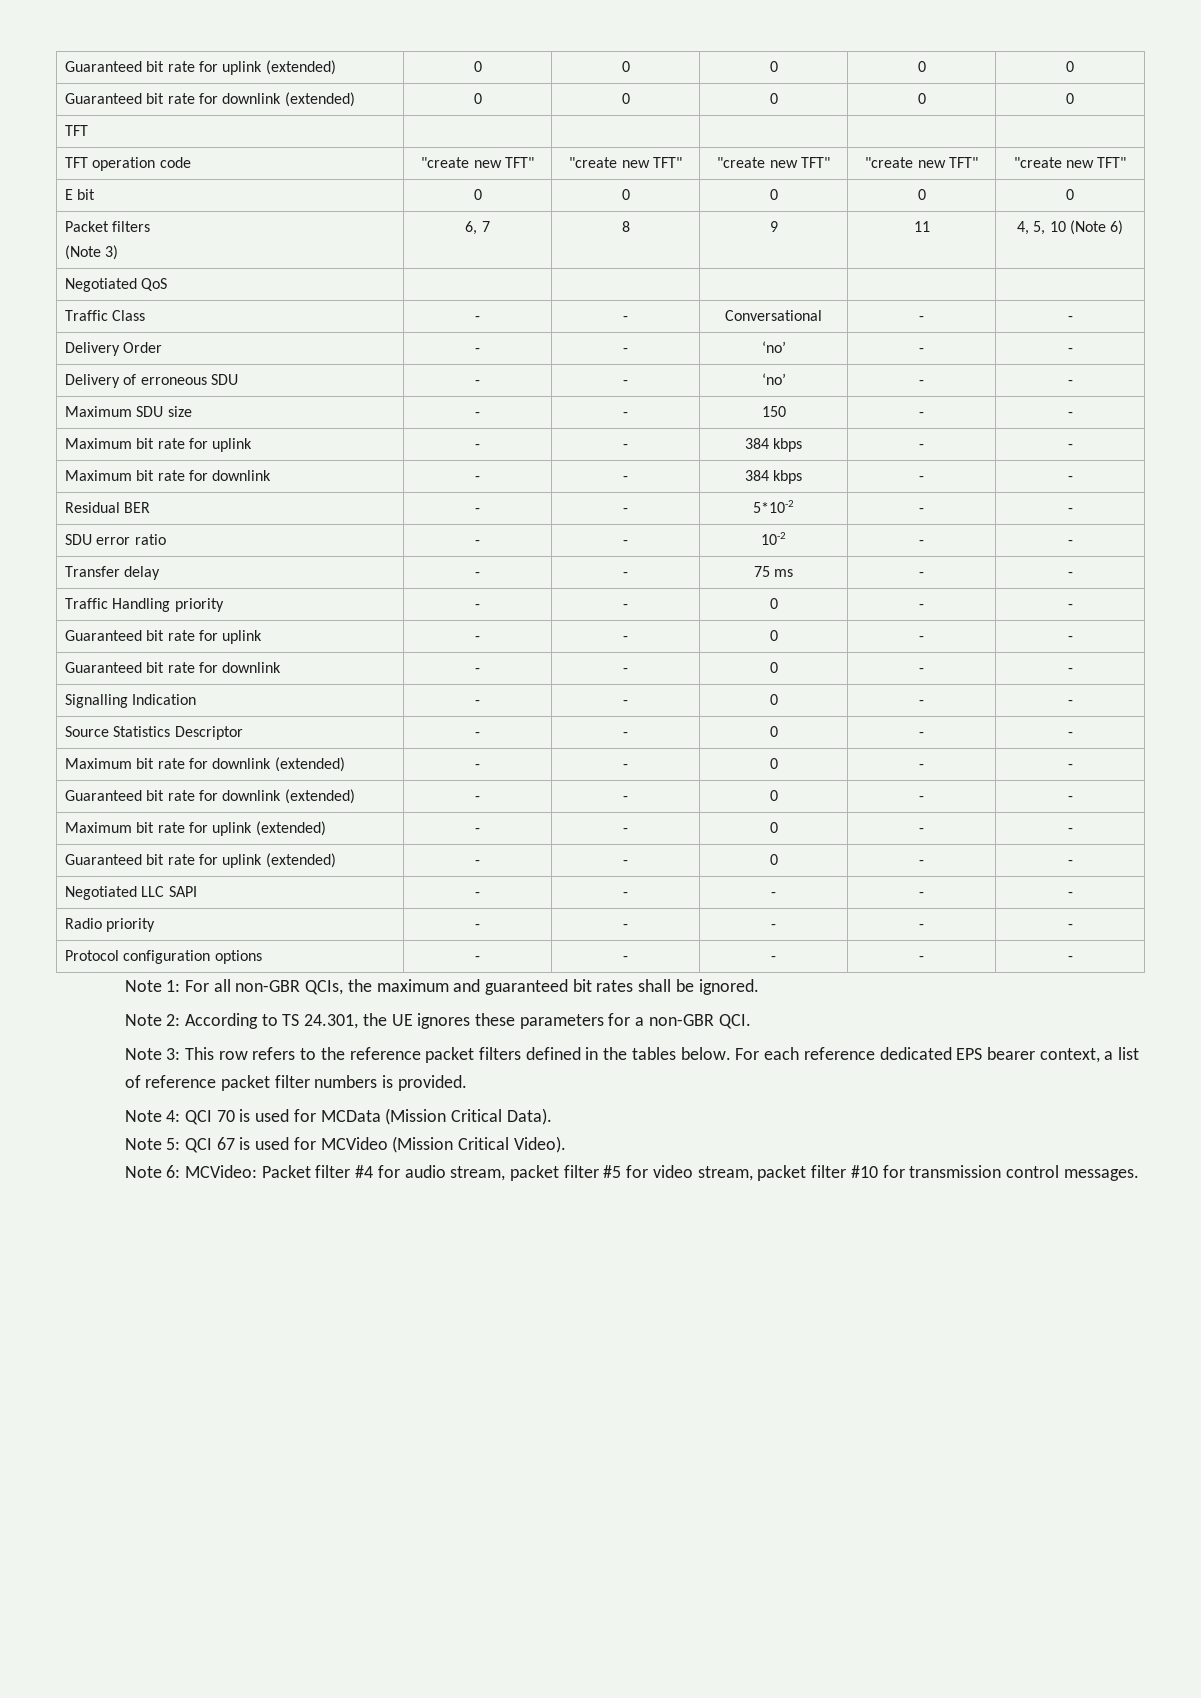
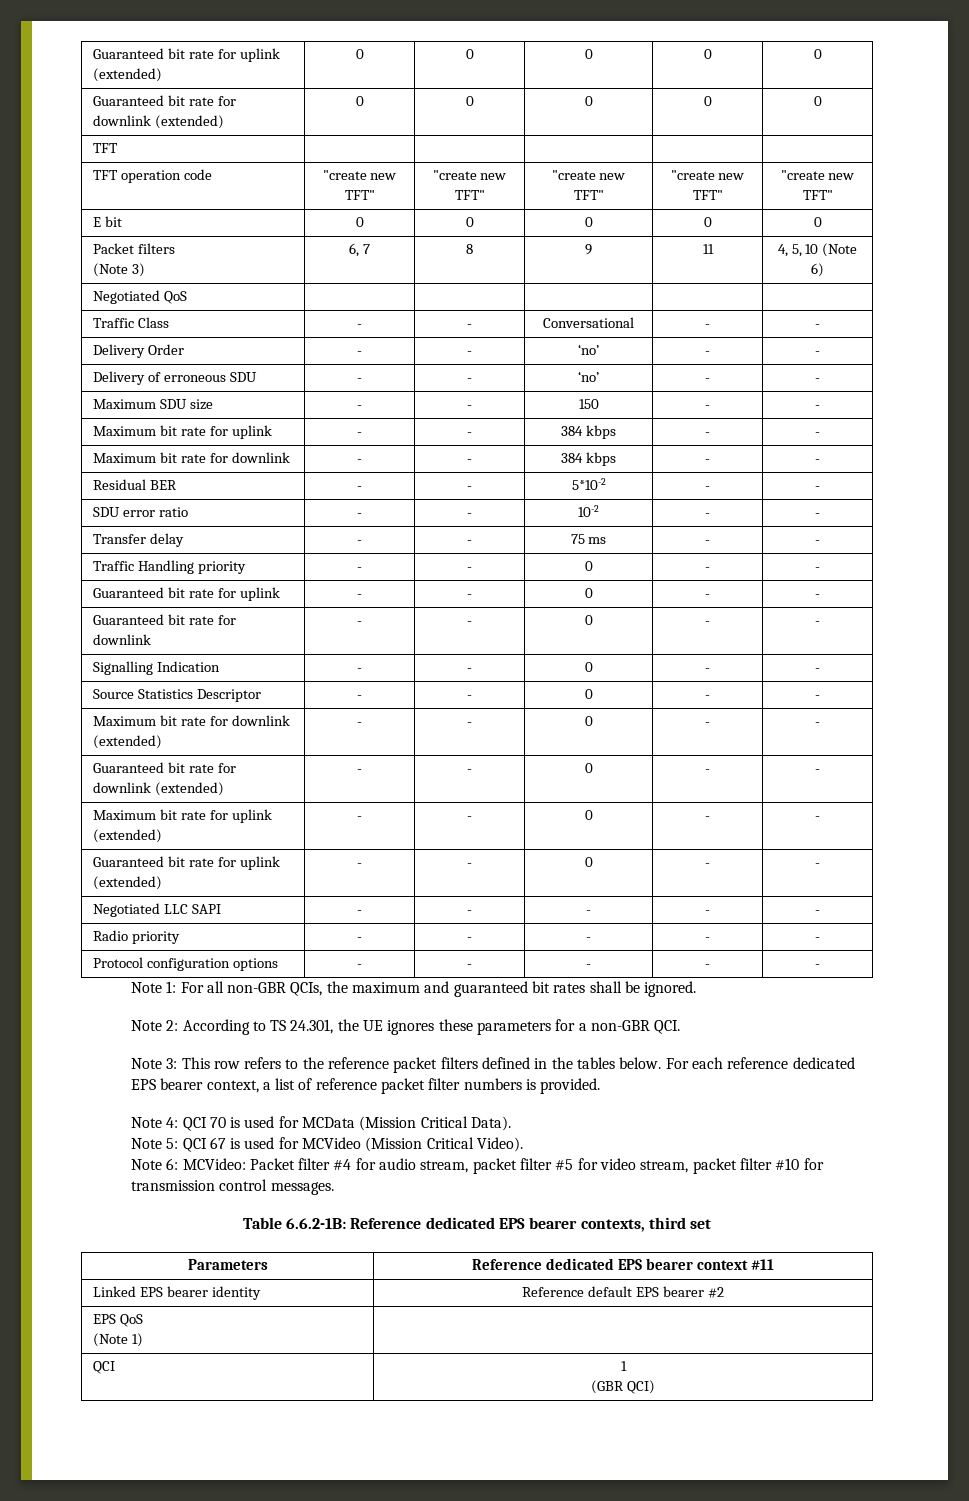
(1139, 1175) none -> [242,1217,712,1232] [187,1259,268,1270] [472,1258,774,1270] [93,1286,262,1300] [522,1286,724,1298] [93,1314,144,1327] [93,1333,144,1347] [93,1361,116,1374] [620,1361,627,1371] [591,1380,655,1394] // Table 6.6.2-1B: Reference dedicated EPS bearer contexts, third set // Parameters | Reference dedicated EPS bearer context #11 // Linked EPS bearer identity | Reference default EPS bearer #2 // EPS QoS // (Note 1) | // QCI | 1 // (GBR QCI)

